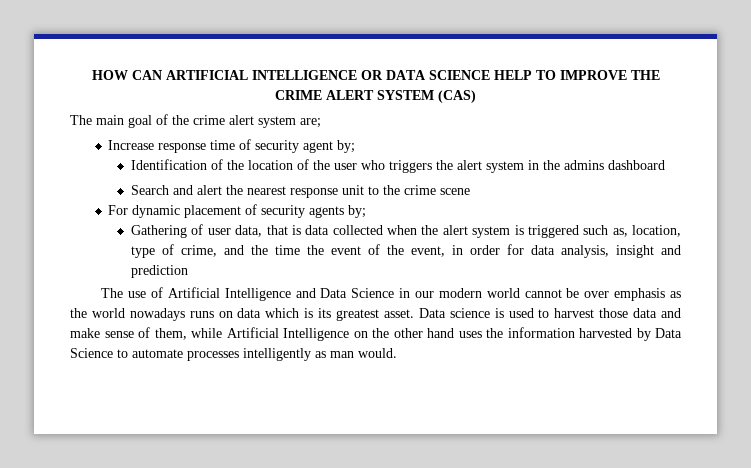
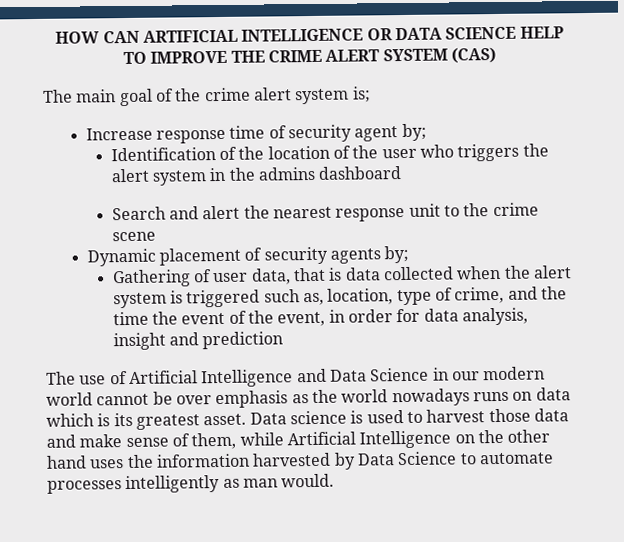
[300,118,321,128] are; -> [352,86,371,103] is;
[108,205,181,218] For dynamic -> [86,248,156,267] Dynamic

